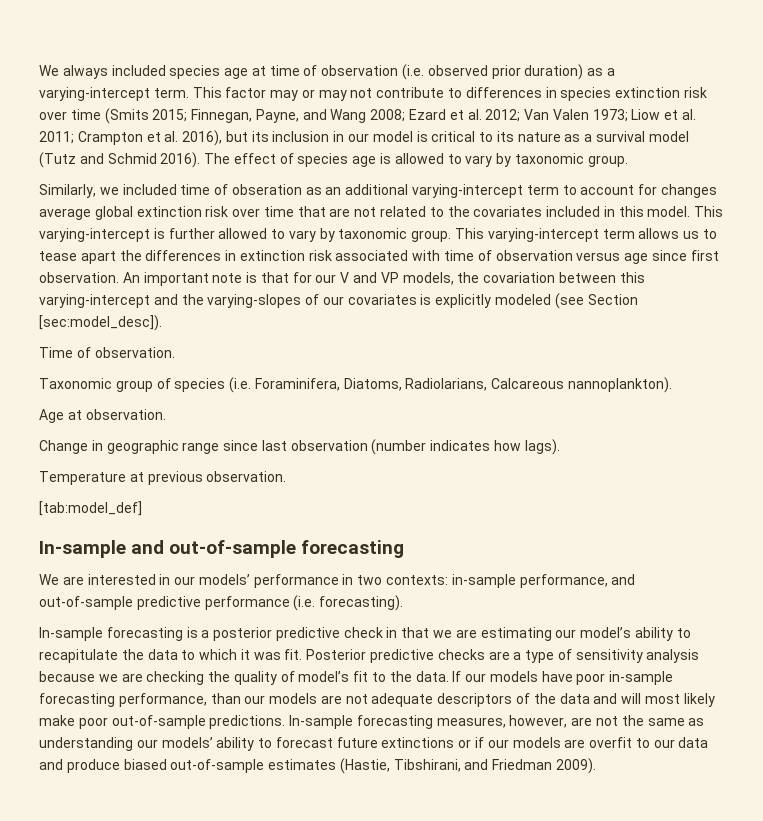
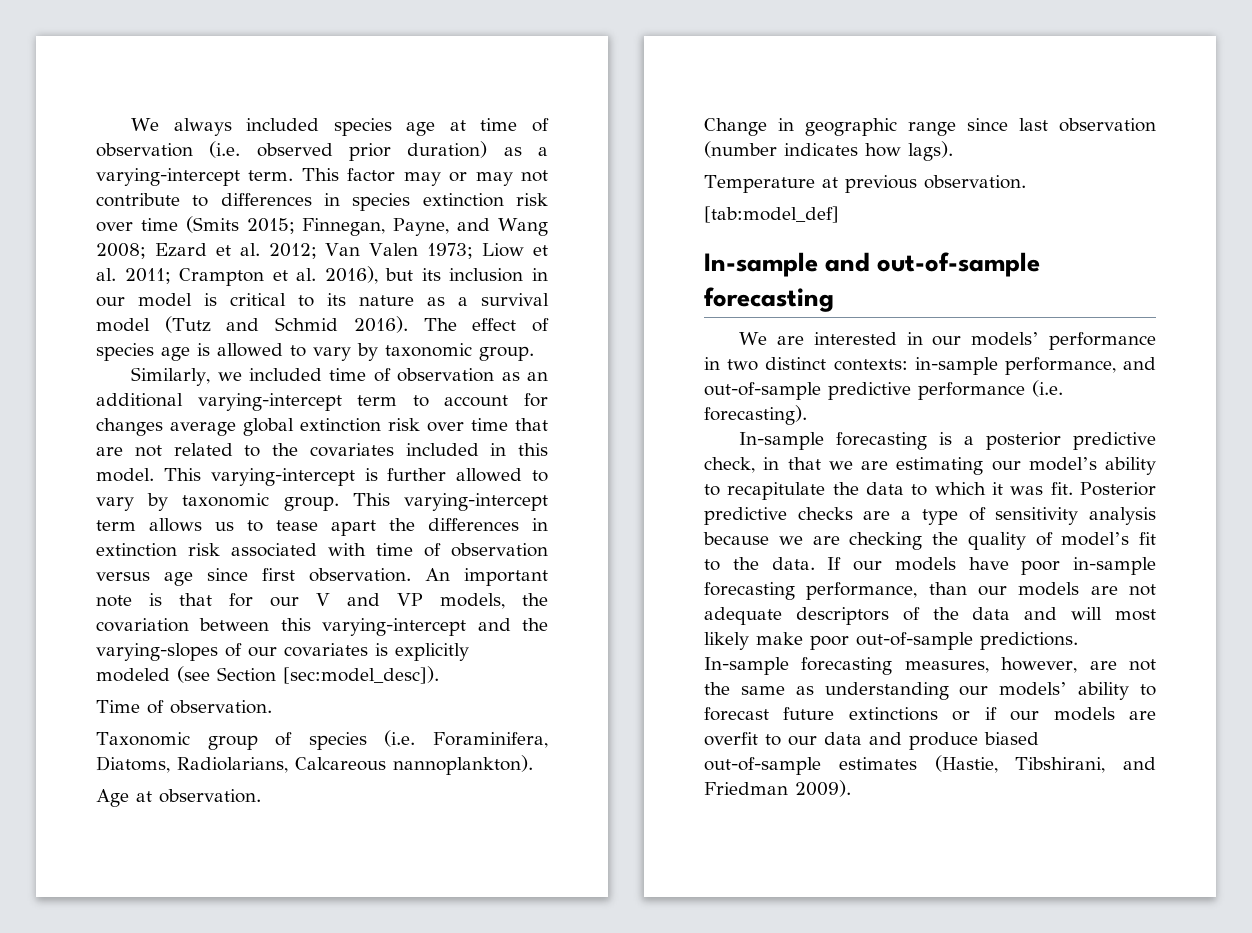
[231,184,302,195] obseration -> [397,368,495,382] observation
(383, 580) none -> [765,357,827,370] distinct
[343,627,383,638] check -> [704,457,755,473] check,

